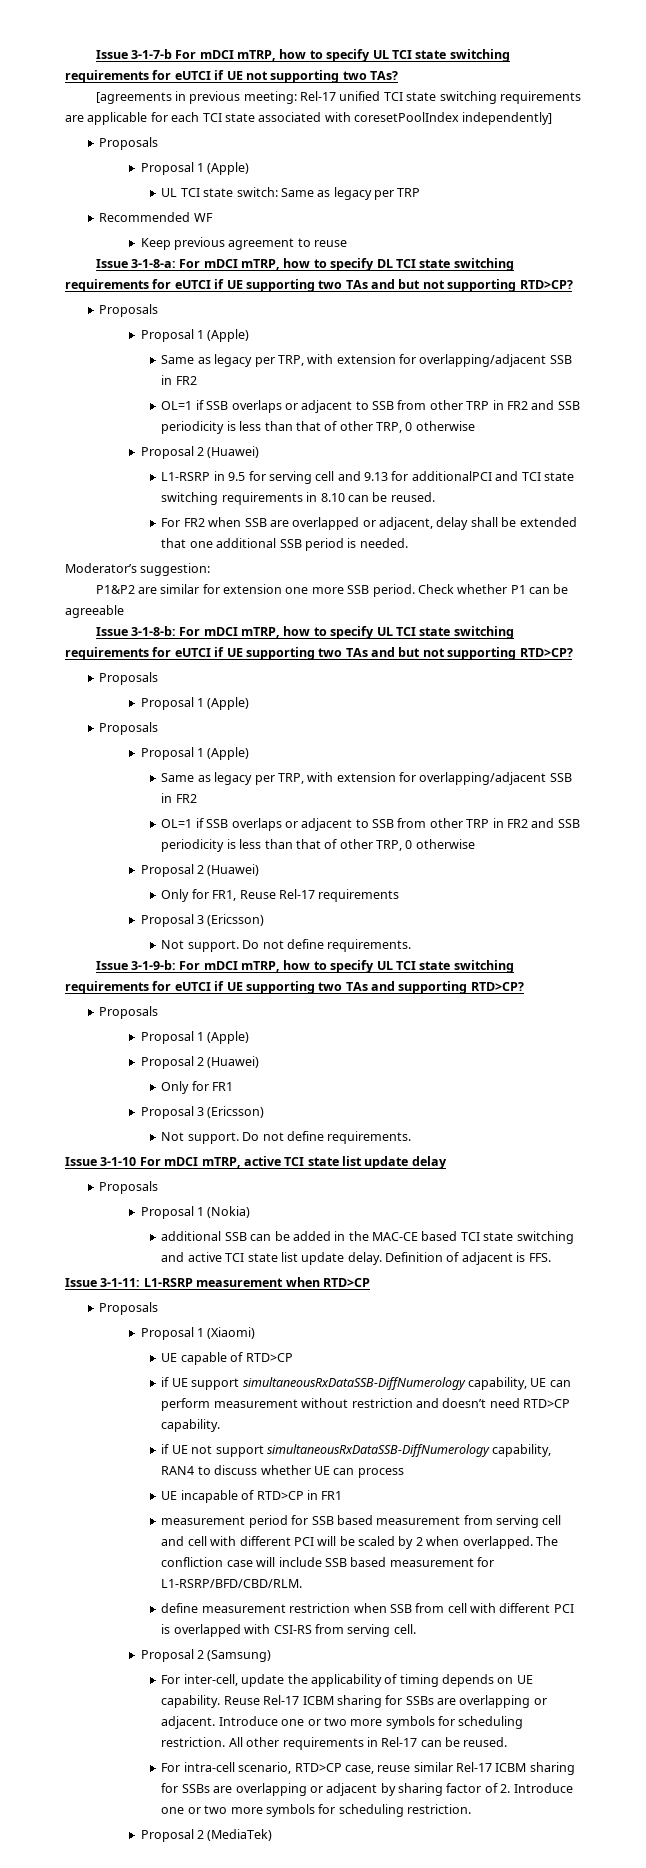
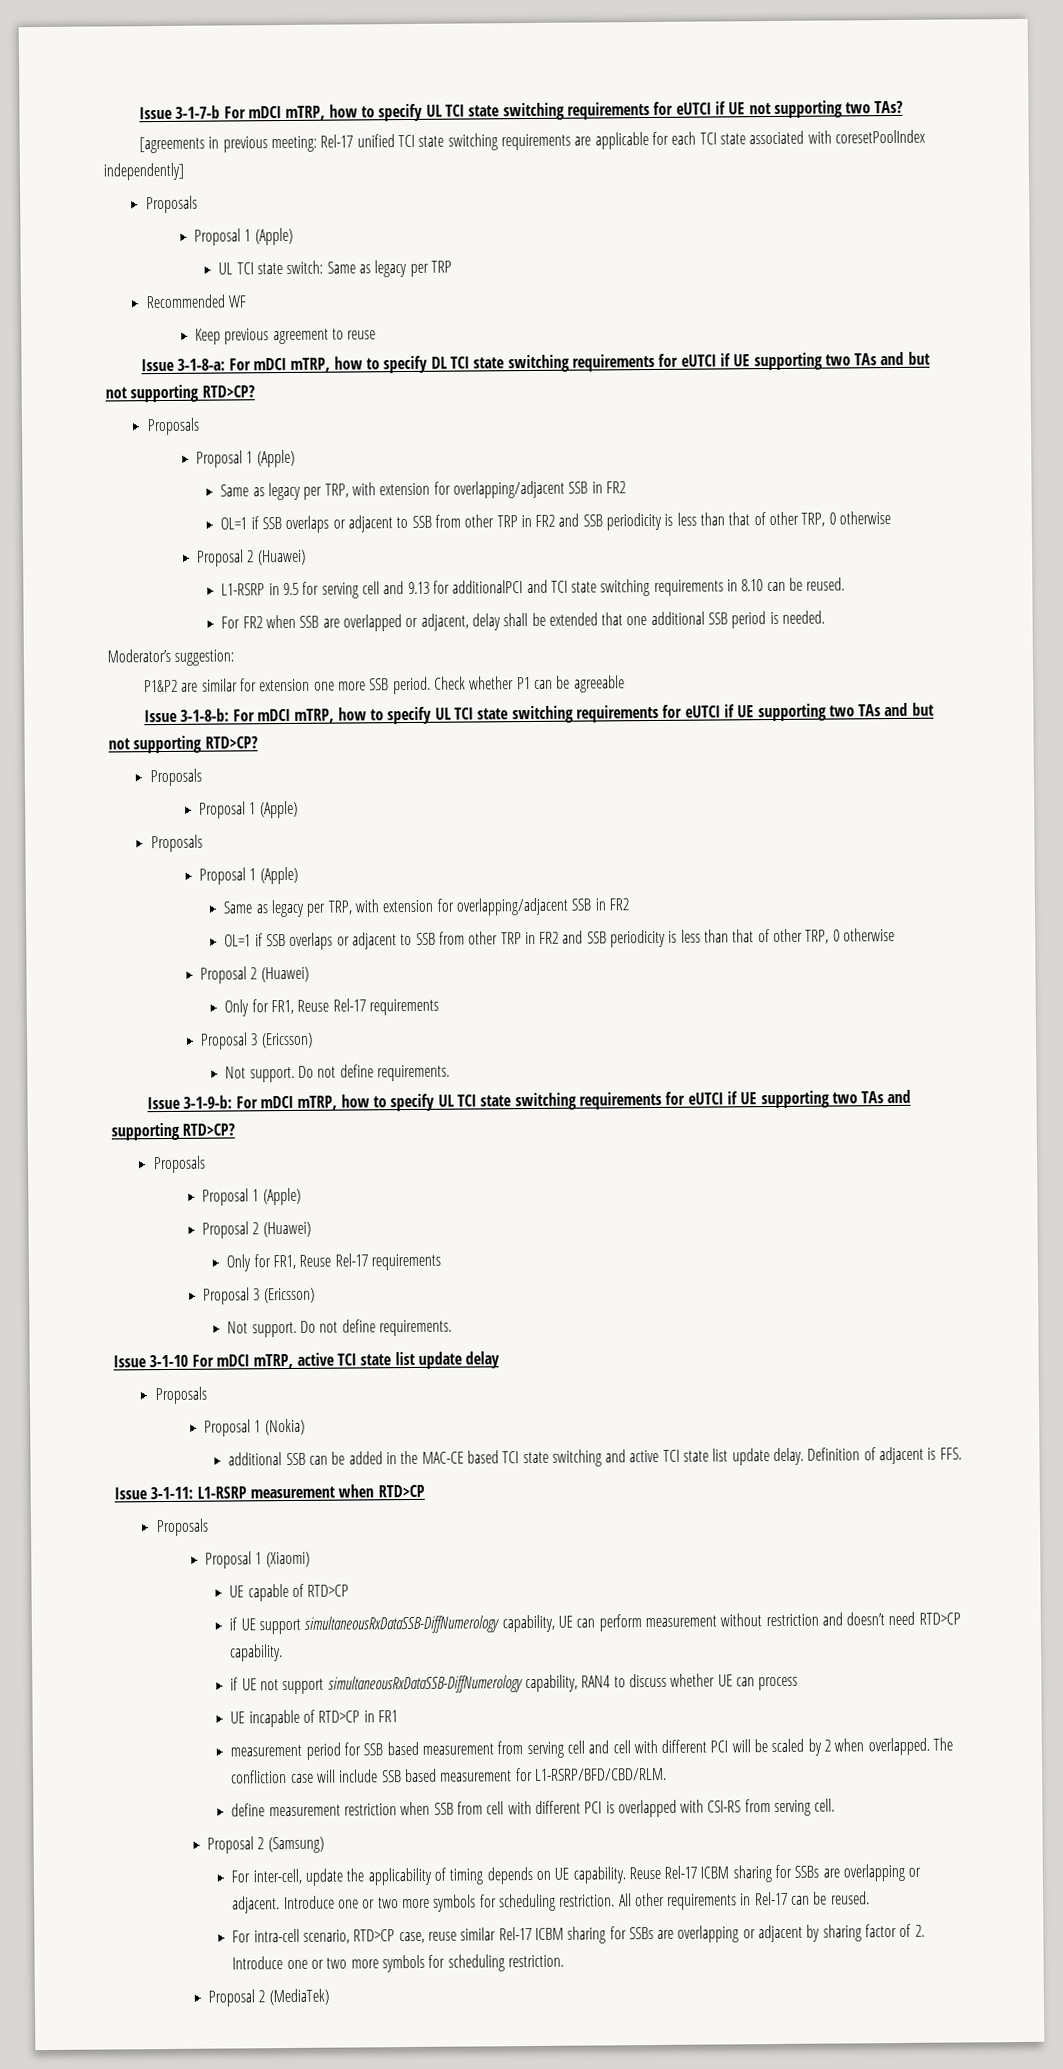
[212,1082,234,1091] FR1 -> [272,1253,441,1271] FR1, Reuse Rel-17 requirements

